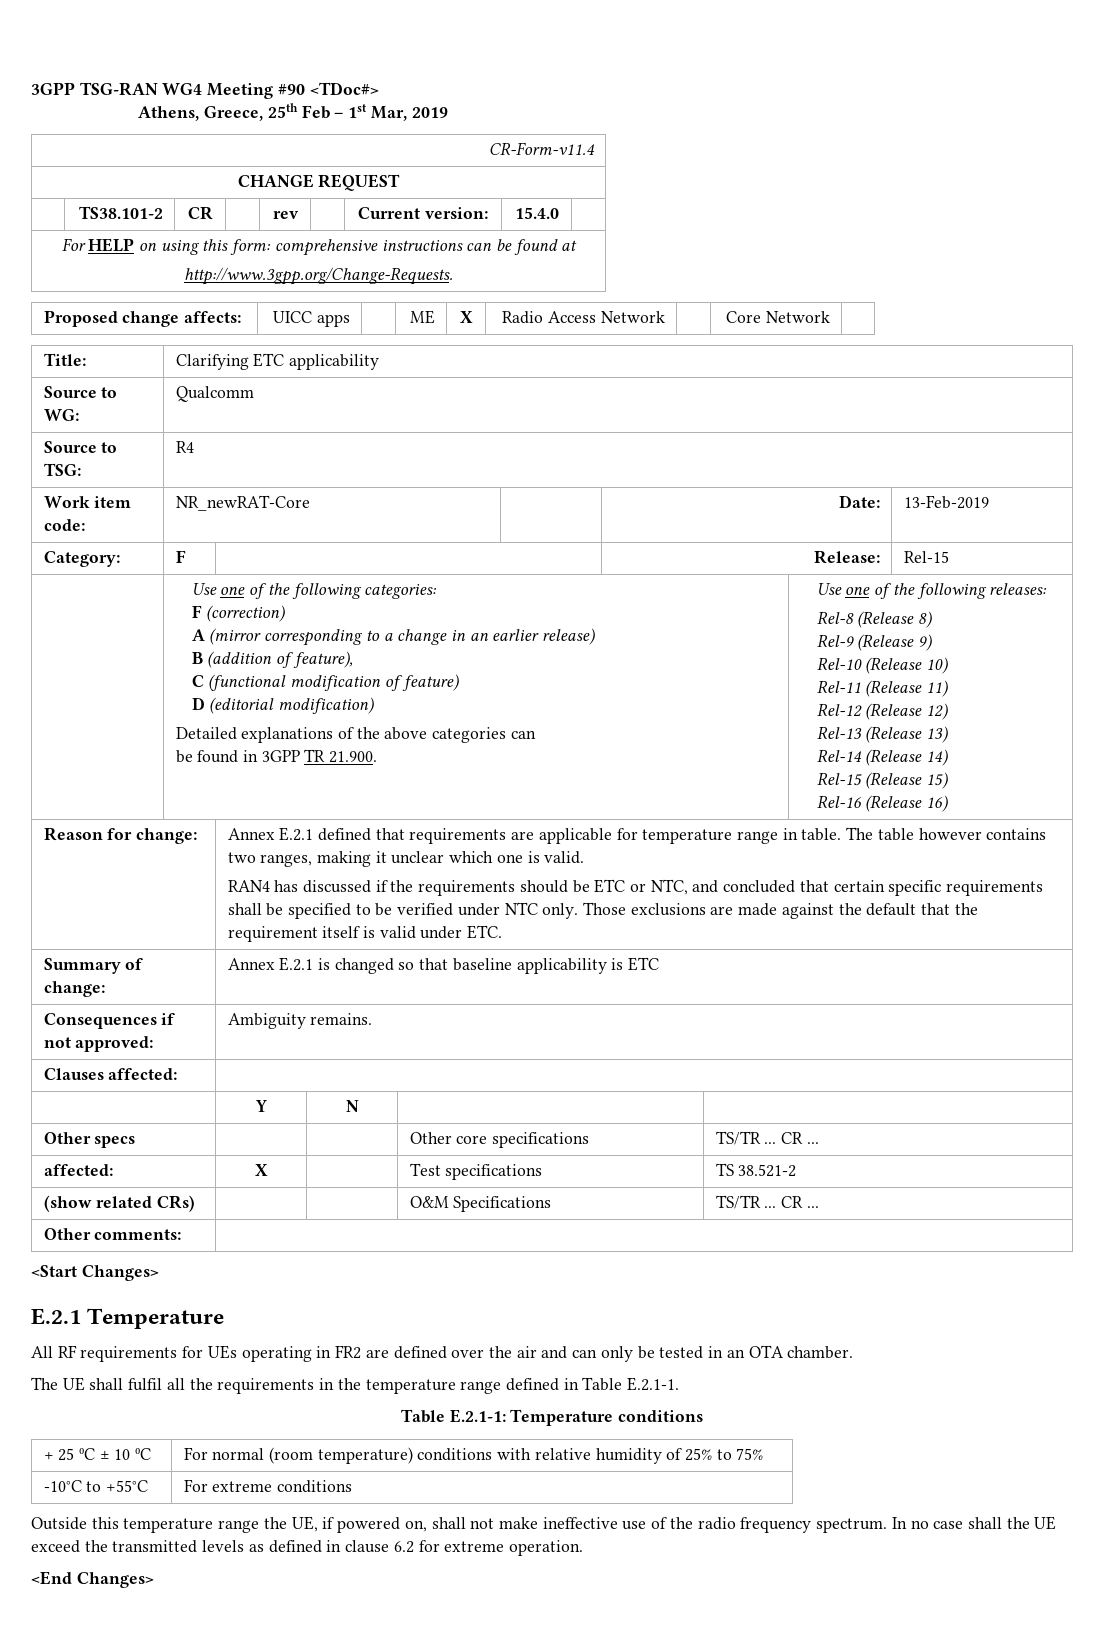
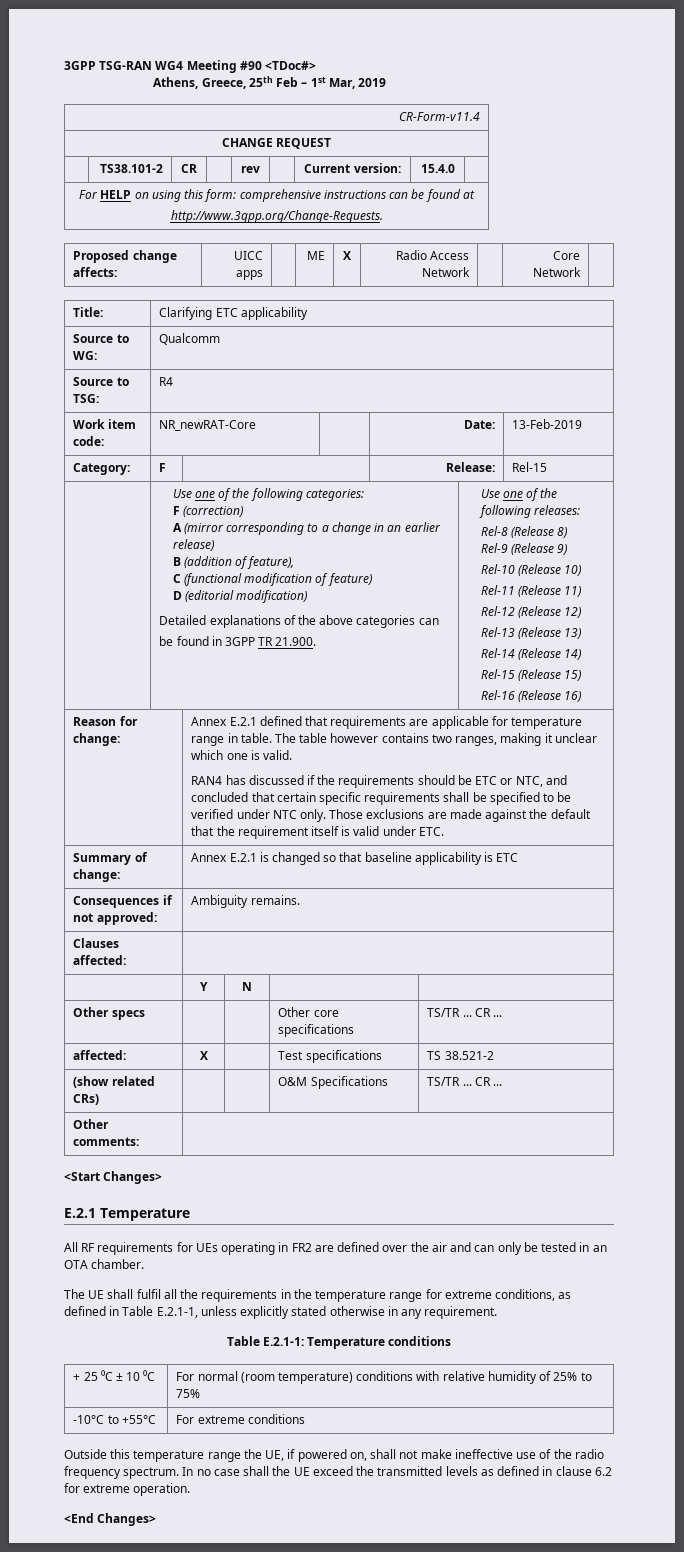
[505,1377,680,1391] defined in Table E.2.1-1. -> [425,1289,572,1301] [64,1306,498,1319] for extreme conditions, as defined in Table E.2.1-1, unless explicitly stated otherwise in any requirement.

